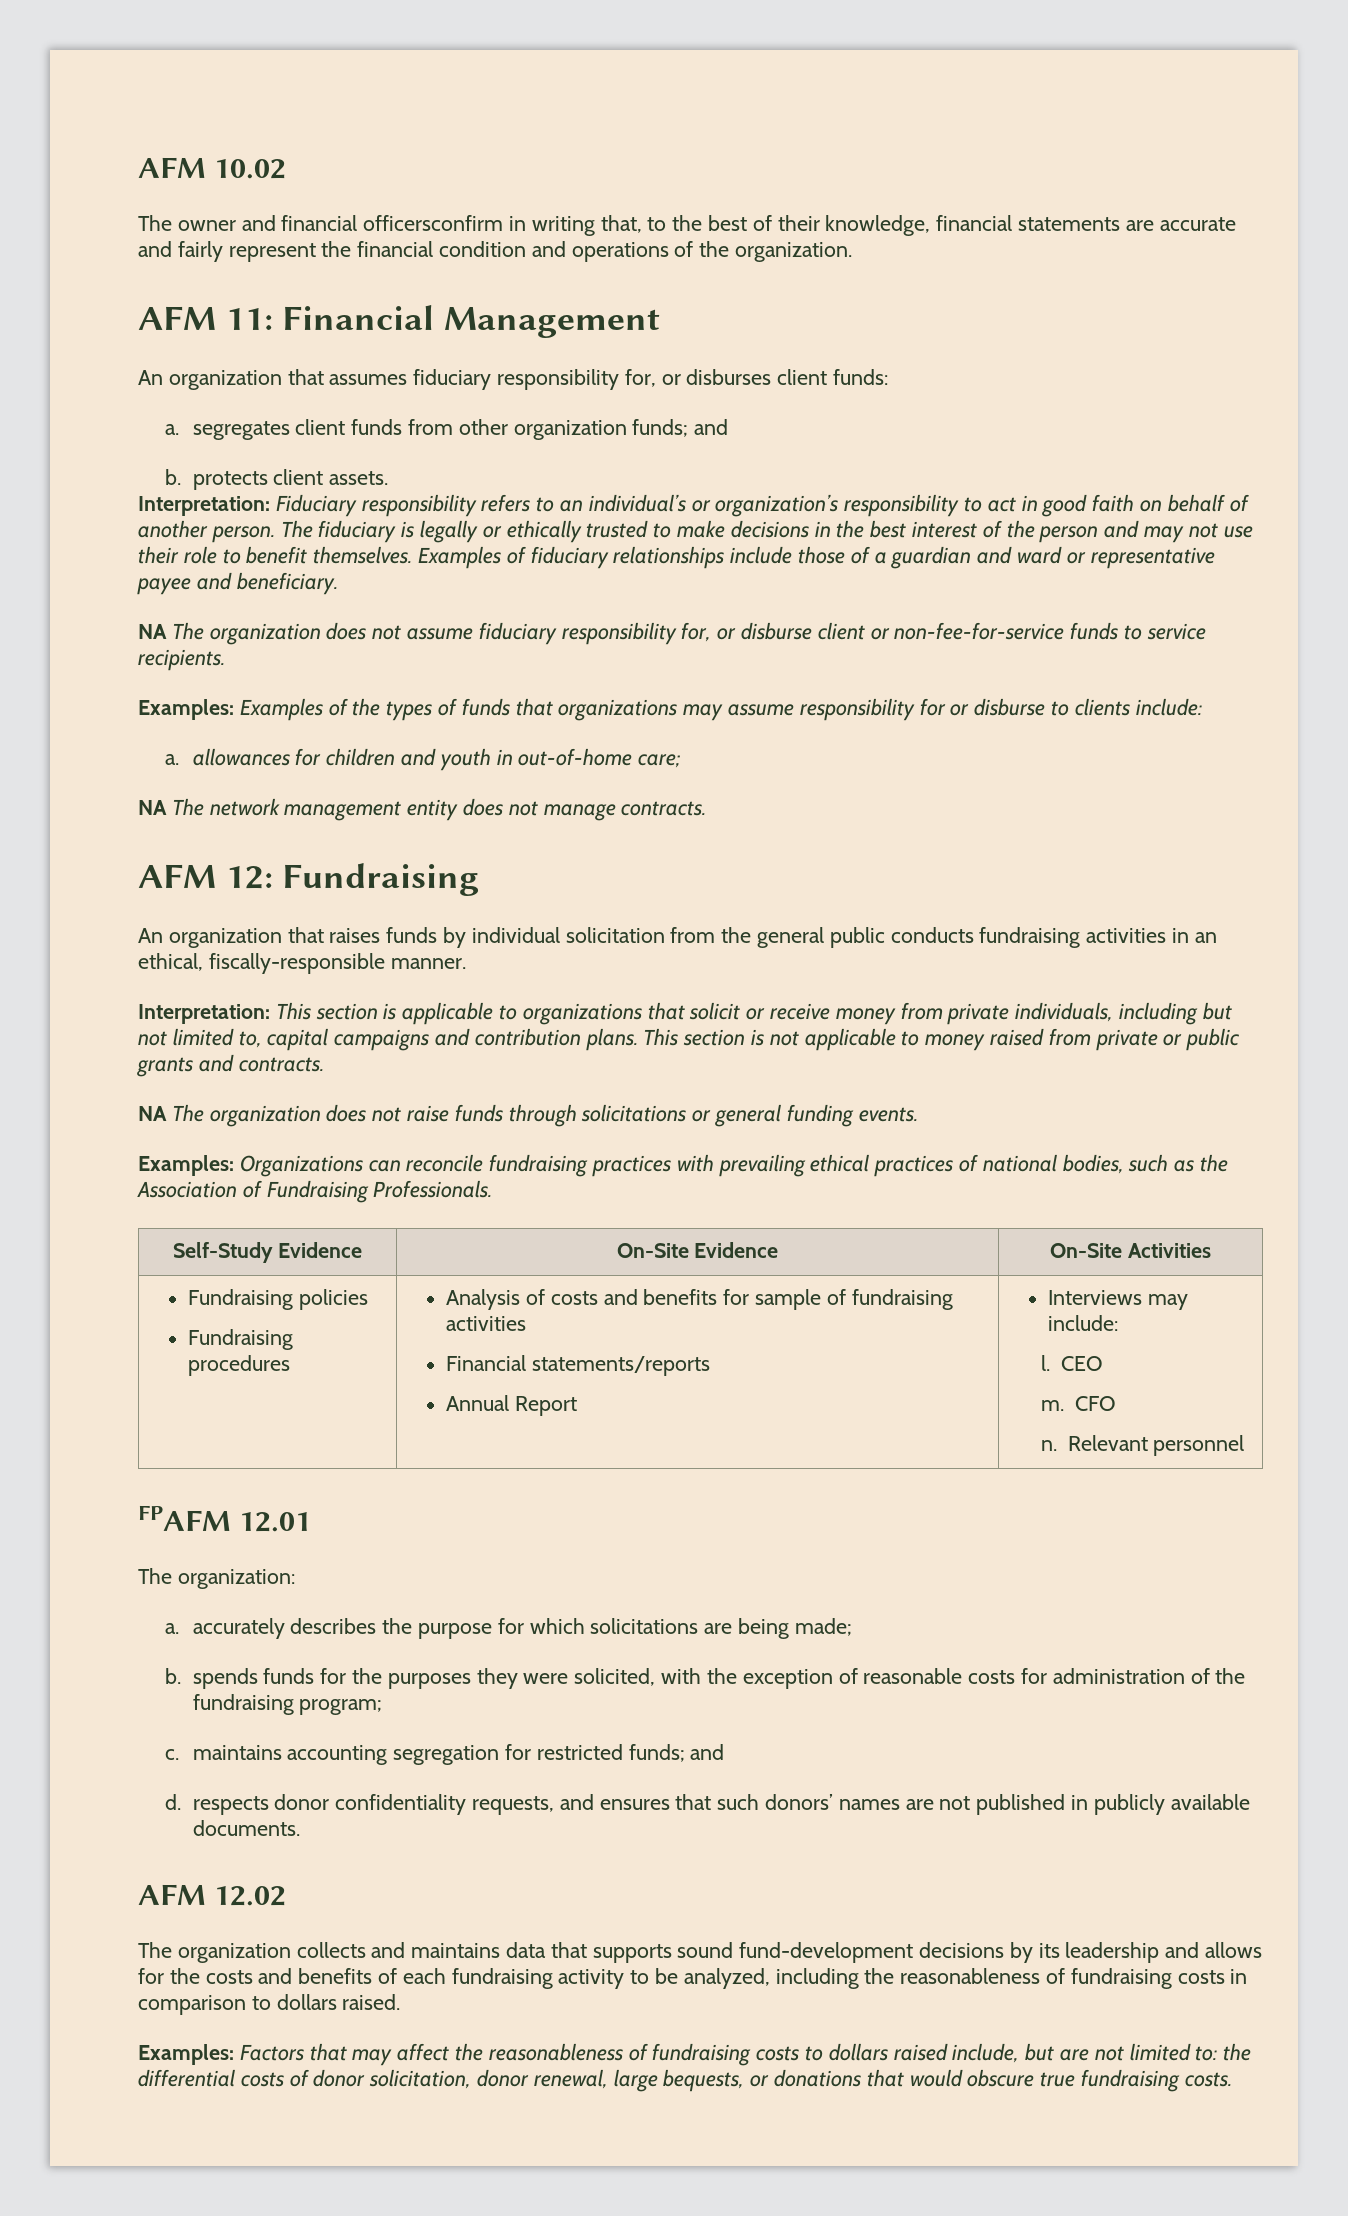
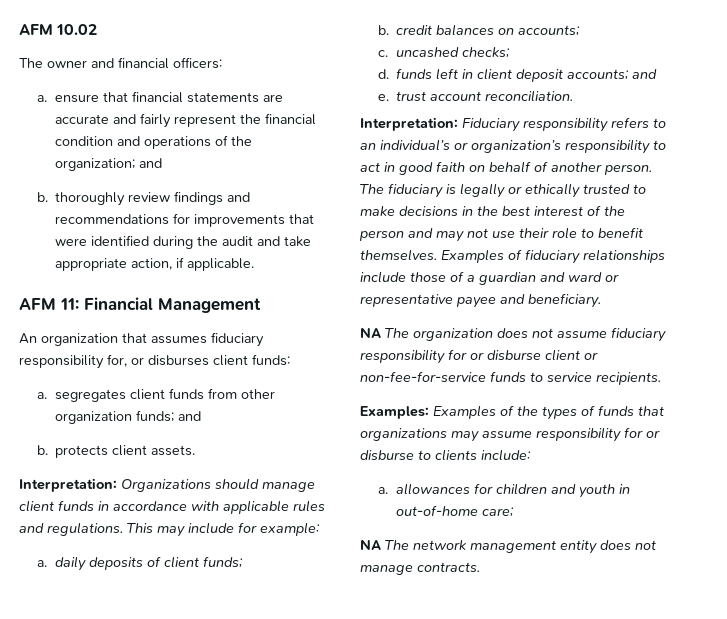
[363,215,931,236] officersconfirm in writing that, to the best of their knowledge, -> [173,57,222,69] [36,92,128,103] officers: // a. ensure that
[735,242,853,262] organization. -> [54,158,162,171] [36,191,251,206] [55,213,315,227] [55,235,312,249] [55,257,255,271] organization; and // b. thoroughly review findings and recommendations for improvements that were identified during the audit and take appropriate action, if applicable.
(389, 478) none -> [19,478,315,492] [19,500,325,514] [19,522,320,537] [36,556,243,571] [377,24,581,36] [377,47,510,58] [377,68,658,82] [377,90,574,102] // Interpretation: Organizations should manage client funds in accordance with applicable rules and regulations. This may include for example: // a. daily deposits of client funds; // b. credit balances on accounts; // c. uncashed checks; // d. funds left in client deposit accounts; and // e. trust account reconciliation.
[681,622,712,642] for, -> [448,349,467,360] for
[138,863,480,896] [138,927,1217,948] [138,953,466,974] [138,1002,1232,1025] [138,1028,1241,1051] [137,1054,324,1077] [138,1104,918,1127] [138,1154,1229,1177] [137,1180,493,1203] [172,1242,363,1263] [616,1242,779,1258] [1050,1243,1211,1258] [188,1289,368,1310] [188,1329,294,1350] [188,1355,291,1376] [446,1289,953,1310] [446,1316,527,1331] [446,1355,710,1376] [446,1395,577,1416] [1048,1290,1188,1310] [1048,1315,1119,1331] [1040,1355,1103,1371] [1040,1396,1116,1411] [1040,1435,1245,1456] [138,1505,312,1532] [138,1568,295,1589] [165,1618,852,1639] [165,1668,1246,1689] [192,1694,383,1715] [165,1744,725,1765] [165,1794,1250,1815] [192,1820,300,1836] [138,1884,287,1906] [138,1942,1263,1963] [138,1968,1248,1989] [138,1994,401,2015] [138,2043,1252,2066] [138,2069,1232,2092] // AFM 12: Fundraising // An organization that raises funds by individual solicitation from the general public conducts fundraising activities in an ethical, fiscally-responsible manner. // Interpretation: This section is applicable to organizations that solicit or receive money from private individuals, including but not limited to, capital campaigns and contribution plans. This section is not applicable to money raised from private or public grants and contracts. // NA The organization does not raise funds through solicitations or general funding events. // Examples: Organizations can reconcile fundraising practices with prevailing ethical practices of national bodies, such as the Association of Fundraising Professionals. // Self-Study Evidence | On-Site Evidence | On-Site Activities // Fundraising policies // Fundraising procedures | Analysis of costs and benefits for sample of fundraising activities // Financial statements/reports // Annual Report | Interviews may include: // l. CEO // m. CFO // n. Relevant personnel // FPAFM 12.01 // The organization: // a. accurately describes the purpose for which solicitations are being made; // b. spends funds for the purposes they were solicited, with the exception of reasonable costs for administration of the fundraising program; // c. maintains accounting segregation for restricted funds; and // d. respects donor confidentiality requests, and ensures that such donors’ names are not published in publicly available documents. // AFM 12.02 // The organization collects and maintains data that supports sound fund-development decisions by its leadership and allows for the costs and benefits of each fundraising activity to be analyzed, including the reasonableness of fundraising costs in comparison to dollars raised. // Examples: Factors that may affect the reasonableness of fundraising costs to dollars raised include, but are not limited to: the differential costs of donor solicitation, donor renewal, large bequests, or donations that would obscure true fundraising costs. -> (480, 567) none

